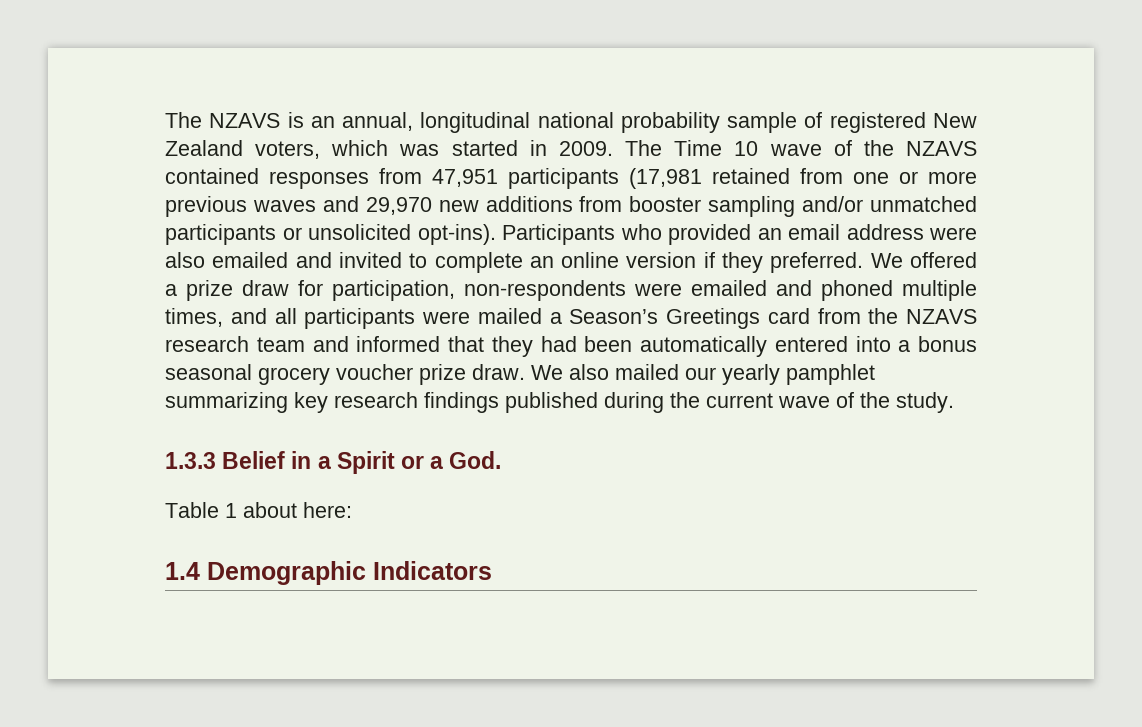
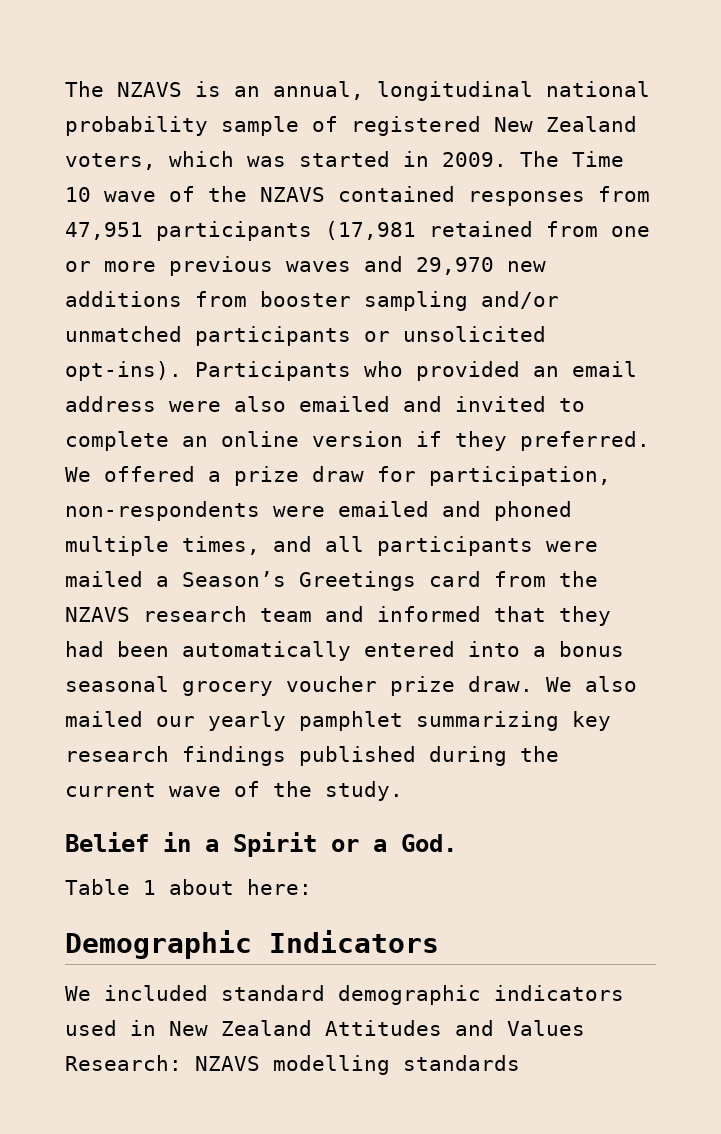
[165,452,216,469] 1.3.3 -> (403, 791) none
[165,562,200,580] 1.4 -> (312, 887) none
(492, 570) none -> [65,985,624,1005] [65,1020,585,1036] [65,1055,520,1075] // We included standard demographic indicators used in New Zealand Attitudes and Values Research: NZAVS modelling standards

